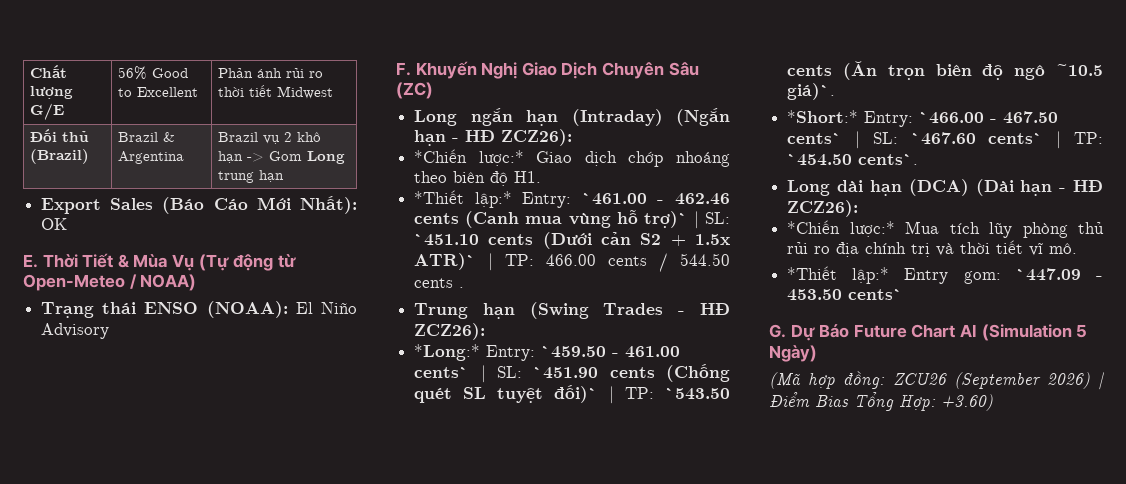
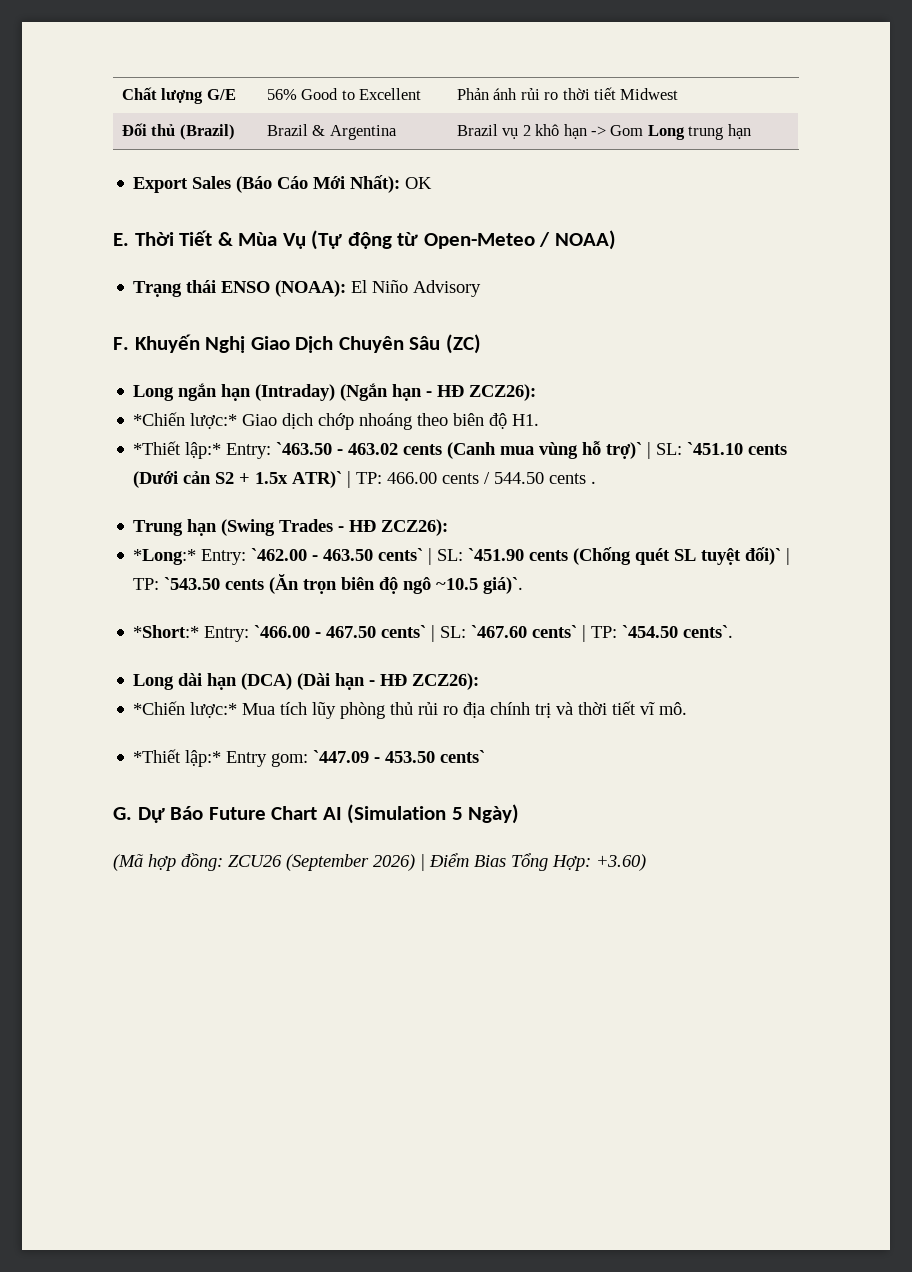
[581,192,730,205] `461.00 - 462.46 -> [276,442,399,455] `463.50 - 463.02
[541,345,681,358] `459.50 - 461.00 -> [251,548,374,561] `462.00 - 463.50

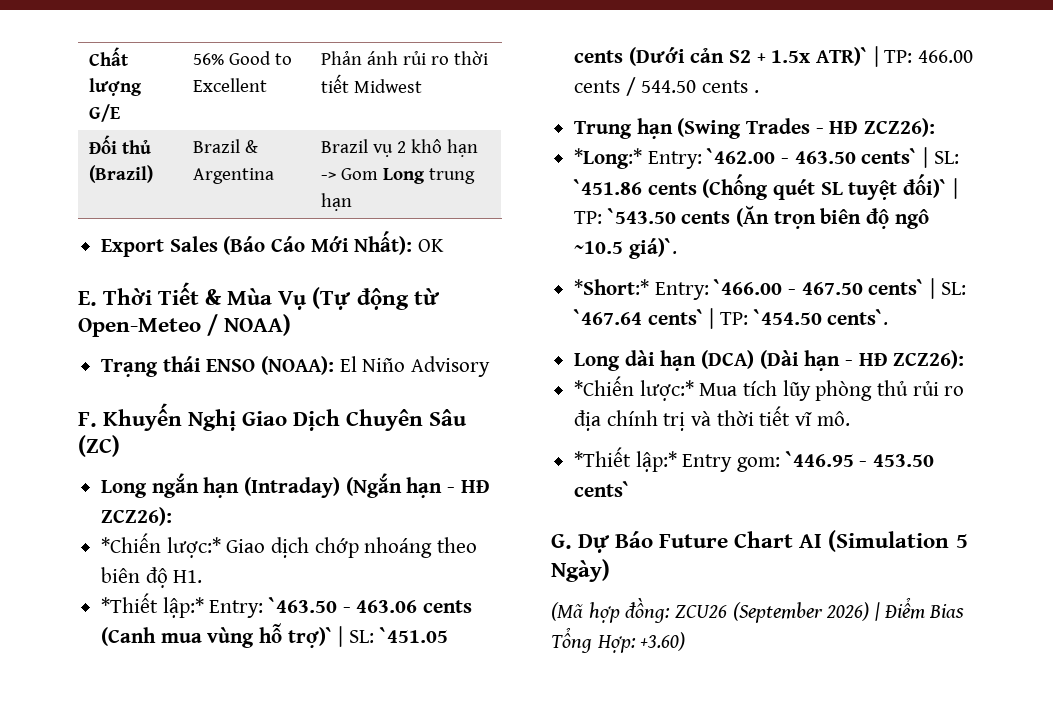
[348,443,399,455] 463.02 -> [356,600,418,613] 463.06
[687,442,744,455] `451.10 -> [378,627,448,643] `451.05
[468,548,525,561] `451.90 -> [573,179,643,195] `451.86
[471,625,528,638] `467.60 -> [573,309,643,325] `467.64
[313,750,370,763] `447.09 -> [784,451,854,467] `446.95

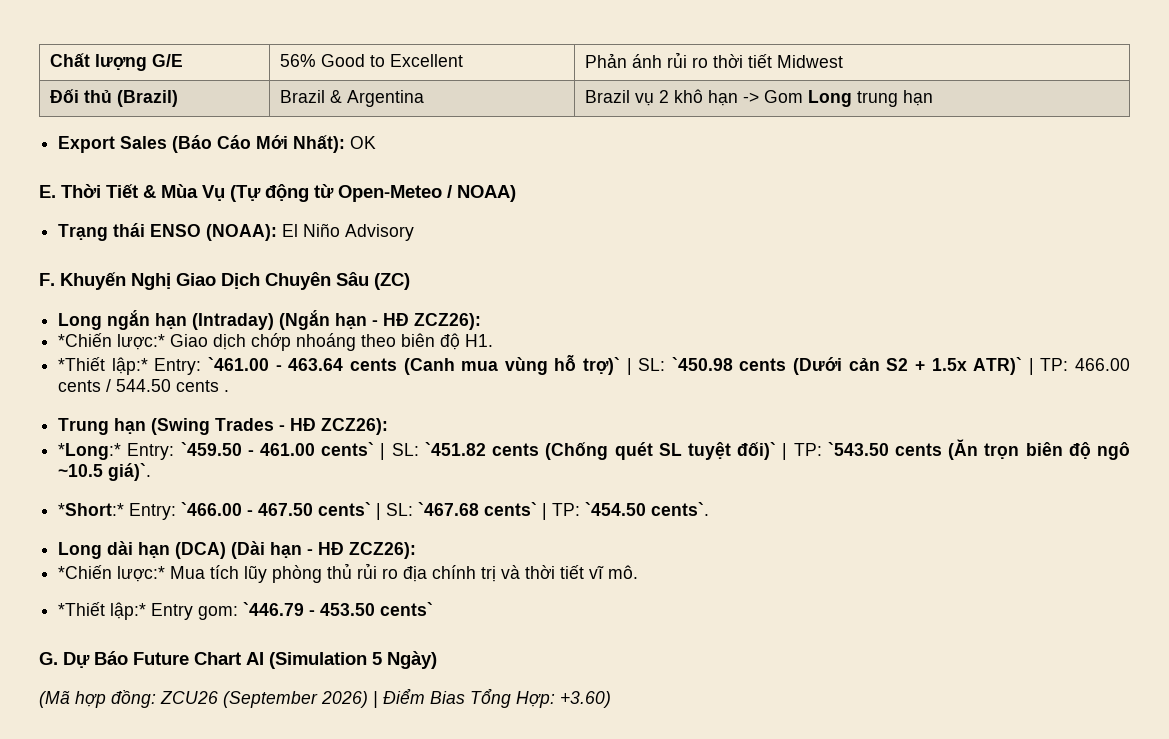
[268,597,418,613] `463.50 - 463.06 -> [208,357,344,371] `461.00 - 463.64
[378,627,448,643] `451.05 -> [671,357,733,371] `450.98
[706,147,959,168] [573,179,643,195] `462.00 - 463.50 cents` | SL: `451.86 -> [180,442,486,460] `459.50 - 461.00 cents` | SL: `451.82
[573,309,643,325] `467.64 -> [418,502,480,516] `467.68
[784,451,854,467] `446.95 -> [243,602,305,616] `446.79

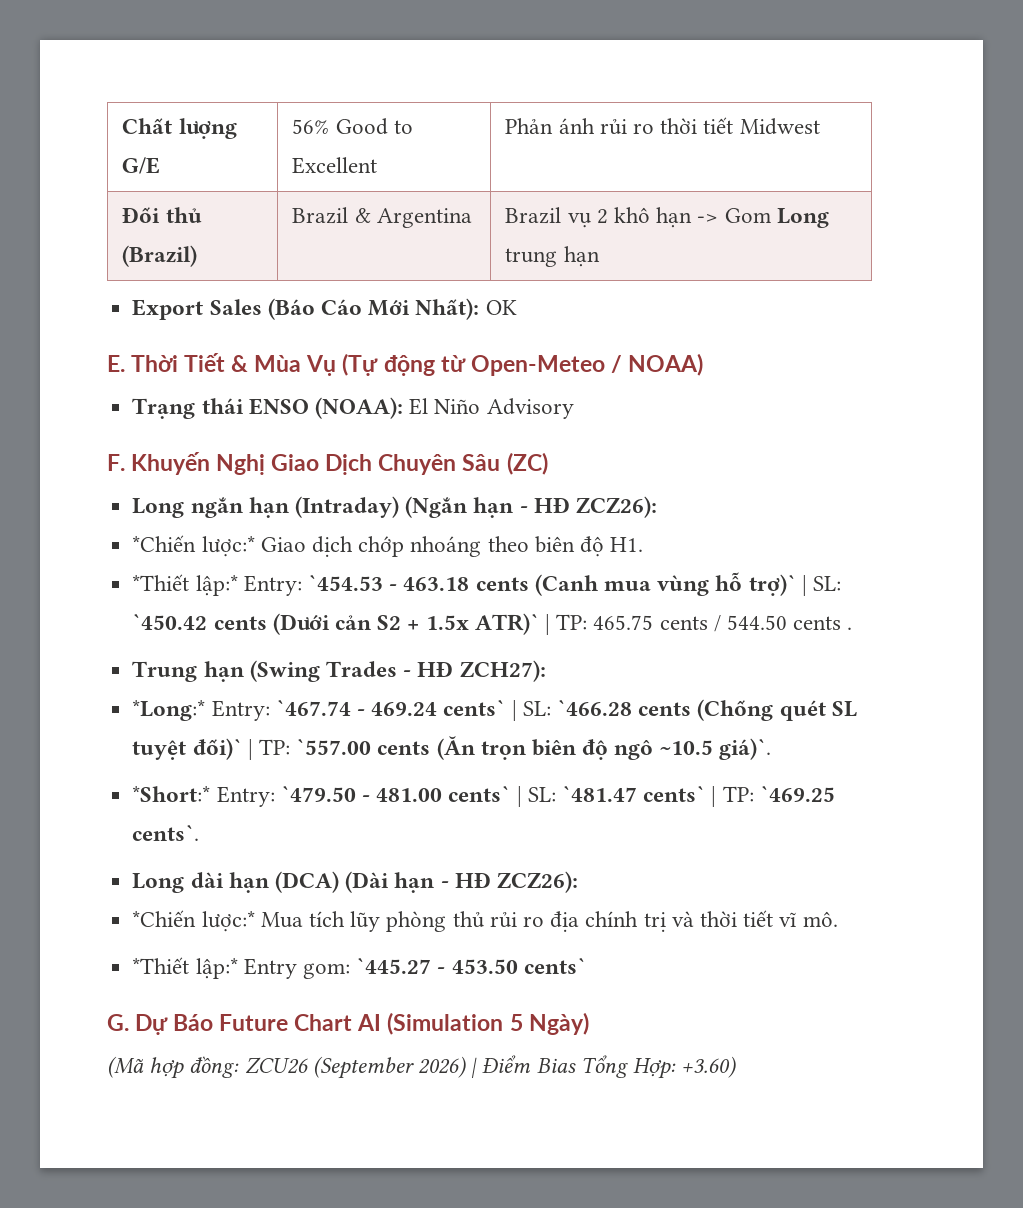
[208,357,344,371] `461.00 - 463.64 -> [307,575,470,591] `454.53 - 463.18
[671,357,733,371] `450.98 -> [132,614,208,630] `450.42
[1075,358,1131,371] 466.00 -> [593,615,654,630] 465.75
[321,418,389,435] ZCZ26): -> [459,660,546,682] ZCH27):
[180,442,486,460] `459.50 - 461.00 cents` | SL: `451.82 -> [275,700,632,721] `467.74 - 469.24 cents` | SL: `466.28
[827,442,889,456] `543.50 -> [296,739,372,755] `557.00
[181,502,480,520] `466.00 - 467.50 cents` | SL: `467.68 -> [280,786,637,807] `479.50 - 481.00 cents` | SL: `481.47
[585,502,647,516] `454.50 -> [759,786,835,802] `469.25
[243,602,305,616] `446.79 -> [356,958,432,974] `445.27

